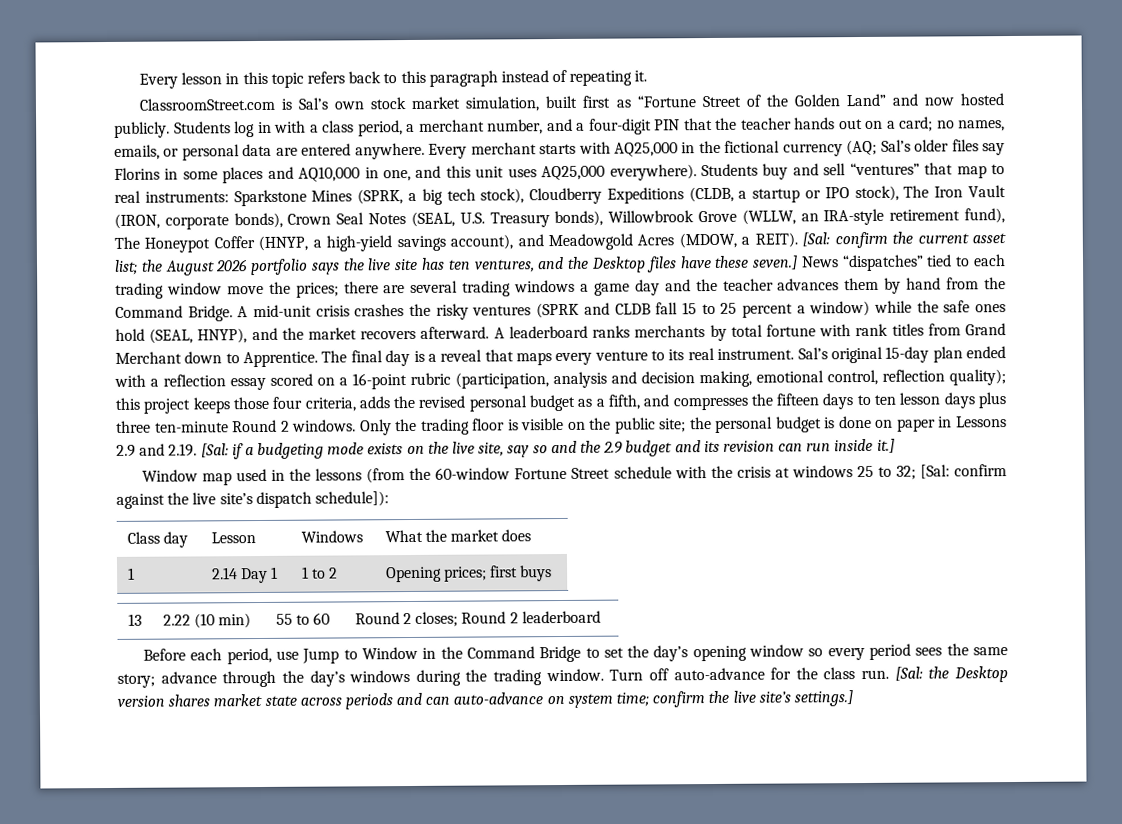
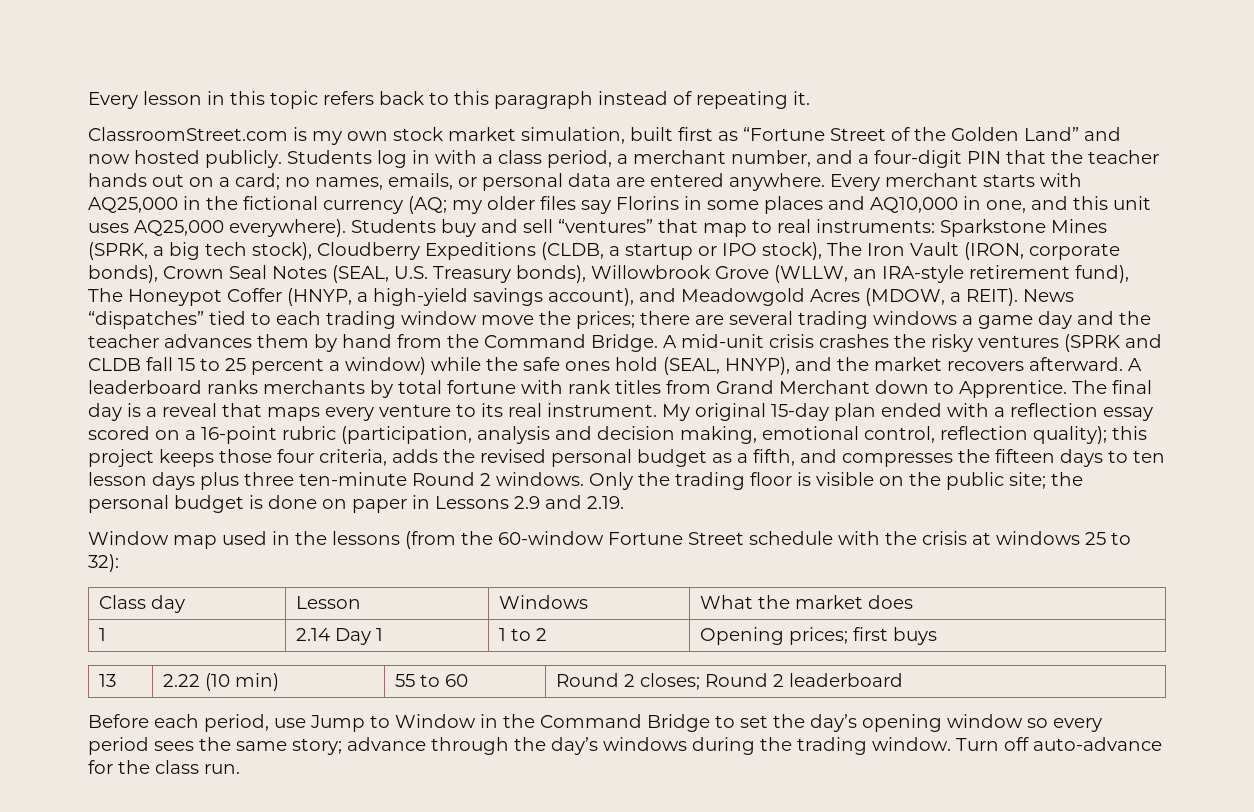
[298,97,329,110] Sal’s -> [312,131,342,145] my
[880,139,911,152] Sal’s -> [452,200,482,214] my
[802,231,1007,249] [114,255,799,276] [Sal: confirm the current asset list; the August 2026 portfolio says the live site has ten ventures, and the Desktop files have these seven.] -> (1018, 297) none
[797,347,828,360] Sal’s -> [662,404,690,421] My
[200,438,895,460] [Sal: if a budgeting mode exists on the live site, say so and the 2.9 budget and its revision can run inside it.] -> (624, 502) none
[895,464,1008,480] [116,491,389,509] 32; [Sal: confirm against the live site’s dispatch schedule]): -> [88,554,119,572] 32):
[894,666,1009,683] [117,690,853,710] [Sal: the Desktop version shares market state across periods and can auto-advance on system time; confirm the live site’s settings.] -> (240, 769) none

